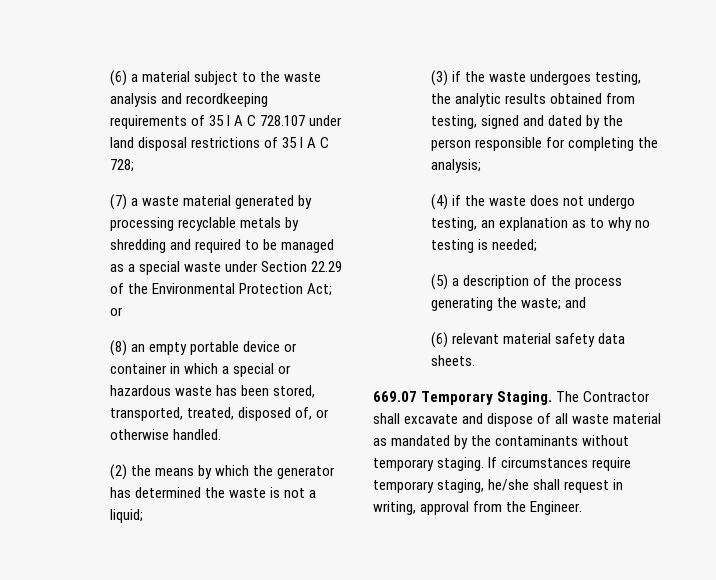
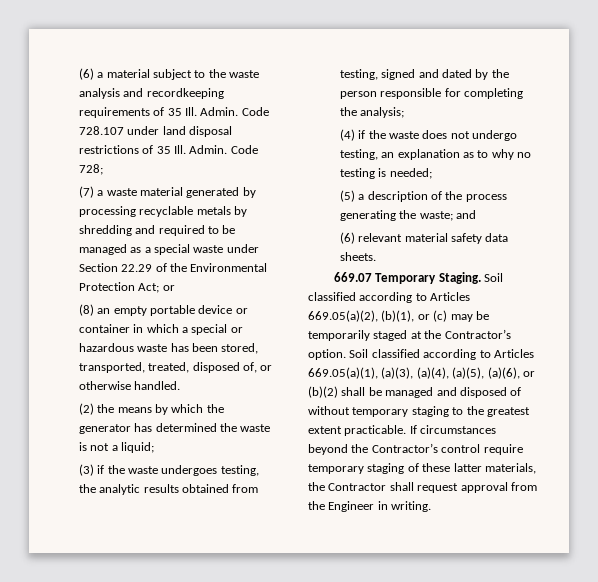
[227,115,257,126] I A C -> [184,107,269,116] Ill. Admin. Code
[300,137,330,148] I A C -> [173,145,258,154] Ill. Admin. Code
[556,391,651,402] [373,413,662,427] [373,435,630,449] [373,457,632,471] [373,479,624,493] [373,501,583,515] The Contractor shall excavate and dispose of all waste material as mandated by the contaminants without temporary staging. If circumstances require temporary staging, he/she shall request in writing, approval from the Engineer. -> [484,273,504,282] [308,292,471,303] [308,310,489,322] [308,329,511,341] [308,349,534,360] [308,367,535,379] [308,386,522,398] [308,406,530,417] [308,425,497,436] [308,443,523,455] [308,463,536,474] [308,482,537,493] [308,501,432,512] Soil classified according to Articles 669.05(a)(2), (b)(1), or (c) may be temporarily staged at the Contractor’s option. Soil classified according to Articles 669.05(a)(1), (a)(3), (a)(4), (a)(5), (a)(6), or (b)(2) shall be managed and disposed of without temporary staging to the greatest extent practicable. If circumstances beyond the Contractor’s control require temporary staging of these latter materials, the Contractor shall request approval from the Engineer in writing.

